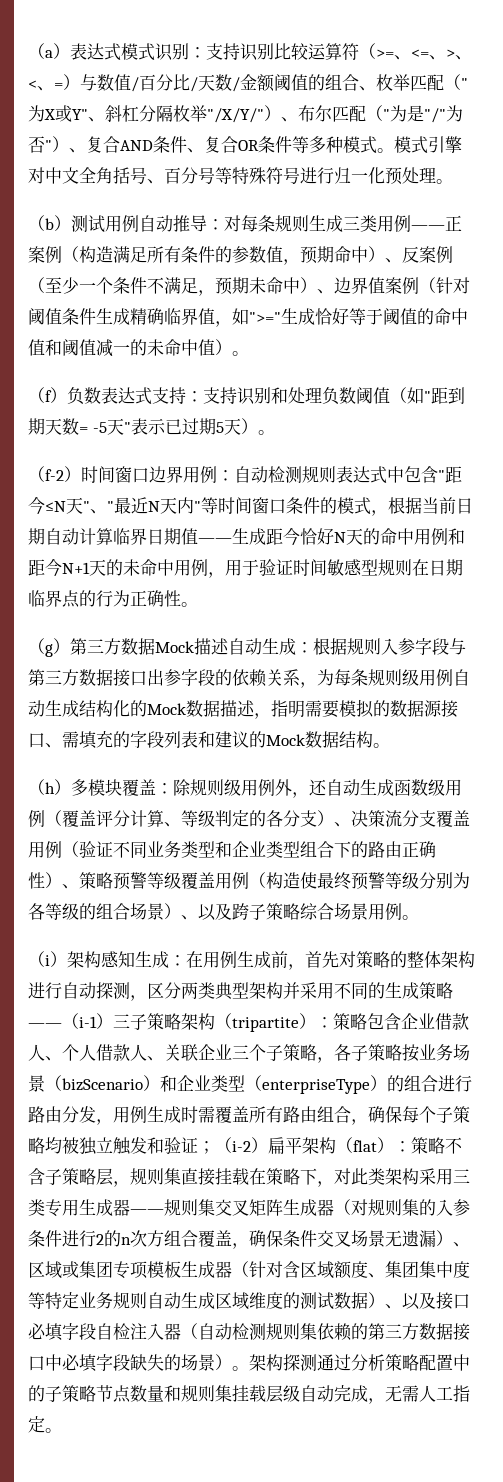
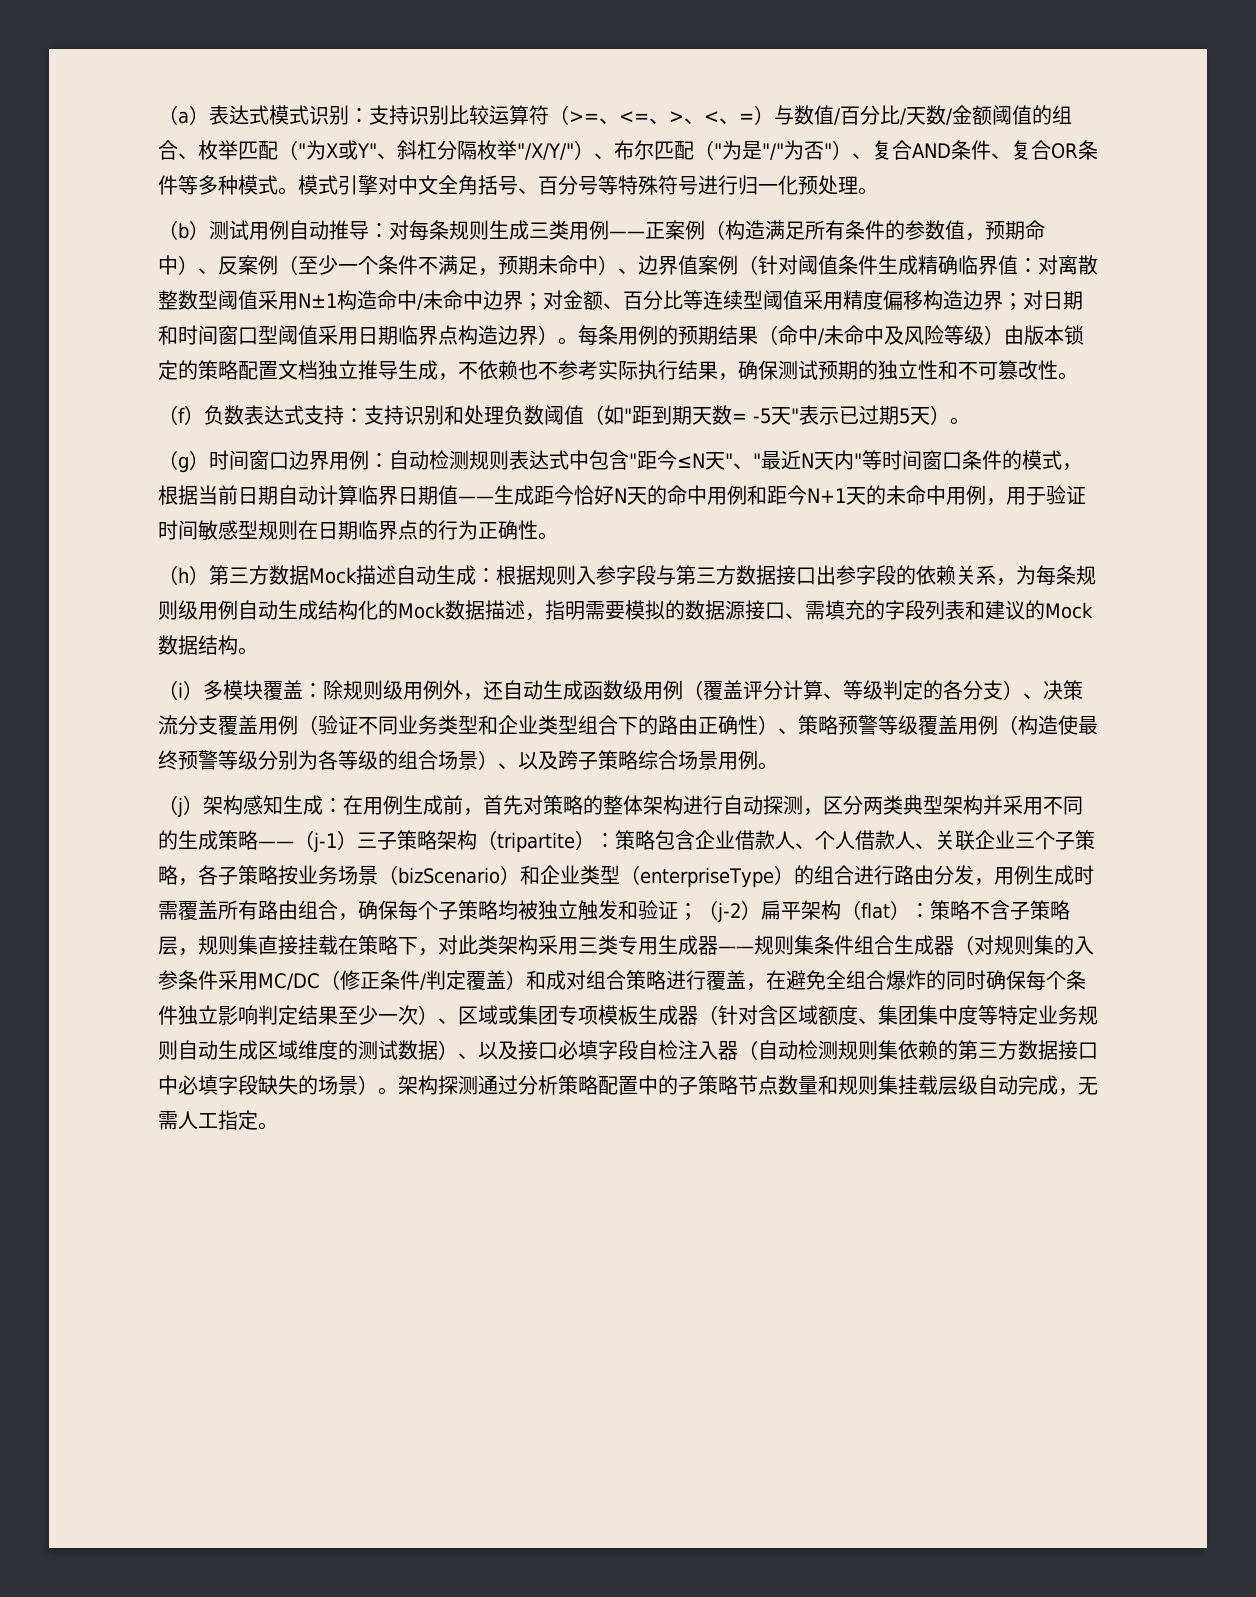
[215,308,468,327] [28,339,232,357] ，如">="生成恰好等于阈值的命中值和阈值减一的未命中值） -> [1018,255,1098,275] [158,290,1083,311] [158,325,1084,346] [158,360,1058,381] ：对离散整数型阈值采用N±1构造命中/未命中边界；对金额、百分比等连续型阈值采用精度偏移构造边界；对日期和时间窗口型阈值采用日期临界点构造边界）。每条用例的预期结果（命中/未命中及风险等级）由版本锁定的策略配置文档独立推导生成，不依赖也不参考实际执行结果，确保测试预期的独立性和不可篡改性
[45,469,64,481] f-2 -> [178,456,189,473] g
[45,644,53,657] g -> [178,567,189,583] h
[45,782,55,794] h -> [178,682,183,698] i
[45,955,50,966] i -> [177,797,183,818] j
[79,1016,97,1028] i-1 -> [313,832,337,853] j-1
[232,1141,251,1152] i-2 -> [717,902,741,923] j-2
[215,1199,283,1216] 交叉矩阵 -> [814,935,894,955] 条件组合
[62,1230,436,1249] 进行2的n次方组合覆盖，确保条件交叉场景无遗漏 -> [218,970,1086,991] [158,1005,418,1025] 采用MC/DC（修正条件/判定覆盖）和成对组合策略进行覆盖，在避免全组合爆炸的同时确保每个条件独立影响判定结果至少一次

